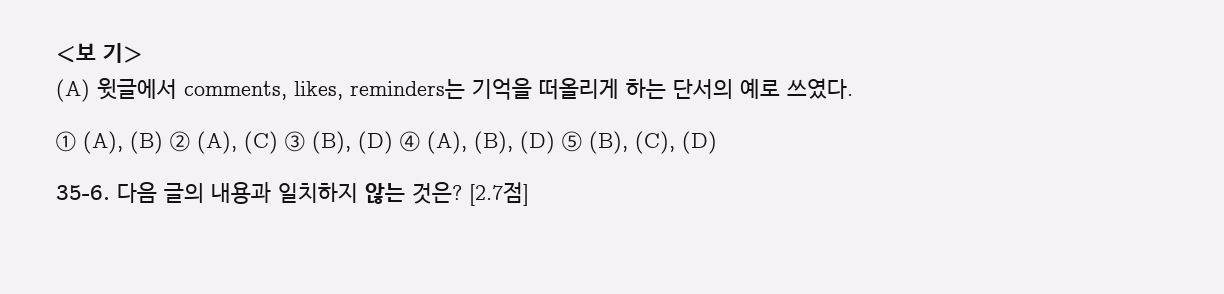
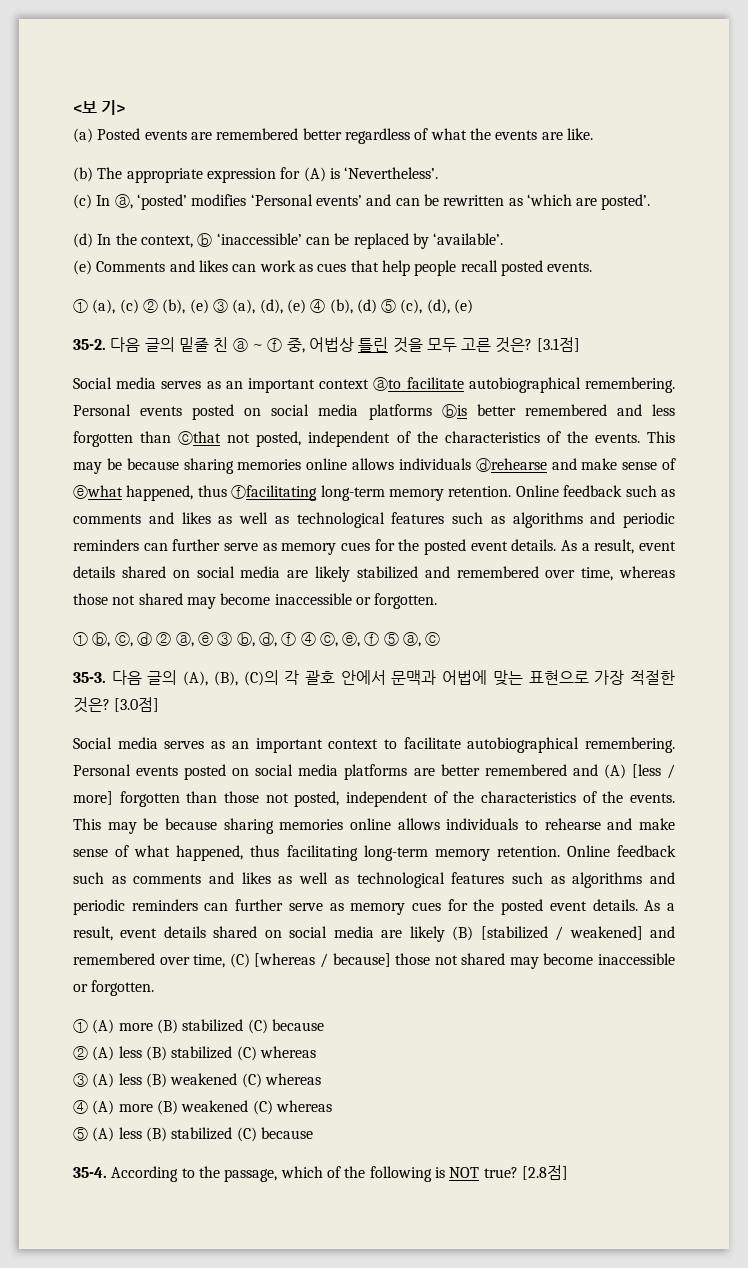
[56,78,853,102] [56,131,717,154] [56,182,529,206] (A) 윗글에서 comments, likes, reminders는 기억을 떠올리게 하는 단서의 예로 쓰였다. // ① (A), (B) ② (A), (C) ③ (B), (D) ④ (A), (B), (D) ⑤ (B), (C), (D) // 35-6. 다음 글의 내용과 일치하지 않는 것은? [2.7점] -> [73,128,593,144] [73,167,439,183] [73,194,651,210] [73,233,504,249] [73,260,593,276] [73,299,474,314] [73,337,580,353] [73,377,676,393] [73,404,676,420] [73,431,675,447] [73,458,676,474] [73,485,676,501] [73,512,675,528] [73,539,676,555] [73,566,675,582] [73,593,438,609] [73,632,441,647] [73,670,675,686] [73,697,160,713] [73,737,676,753] [73,764,676,780] [73,791,675,807] [73,818,675,834] [73,845,677,861] [73,872,676,888] [73,899,675,915] [73,926,675,942] [73,953,675,969] [73,980,155,996] [73,1019,324,1034] [73,1046,316,1061] [73,1073,321,1088] [73,1100,332,1115] [73,1127,313,1142] [73,1165,568,1182] (a) Posted events are remembered better regardless of what the events are like. // (b) The appropriate expression for (A) is ‘Nevertheless’. // (c) In ⓐ, ‘posted’ modifies ‘Personal events’ and can be rewritten as ‘which are posted’. // (d) In the context, ⓑ ‘inaccessible’ can be replaced by ‘available’. // (e) Comments and likes can work as cues that help people recall posted events. // ① (a), (c) ② (b), (e) ③ (a), (d), (e) ④ (b), (d) ⑤ (c), (d), (e) // 35-2. 다음 글의 밑줄 친 ⓐ ~ ⓕ 중, 어법상 틀린 것을 모두 고른 것은? [3.1점] // Social media serves as an important context ⓐto facilitate autobiographical remembering. Personal events posted on social media platforms ⓑis better remembered and less forgotten than ⓒthat not posted, independent of the characteristics of the events. This may be because sharing memories online allows individuals ⓓrehearse and make sense of ⓔwhat happened, thus ⓕfacilitating long-term memory retention. Online feedback such as comments and likes as well as technological features such as algorithms and periodic reminders can further serve as memory cues for the posted event details. As a result, event details shared on social media are likely stabilized and remembered over time, whereas those not shared may become inaccessible or forgotten. // ① ⓑ, ⓒ, ⓓ ② ⓐ, ⓔ ③ ⓑ, ⓓ, ⓕ ④ ⓒ, ⓔ, ⓕ ⑤ ⓐ, ⓒ // 35-3. 다음 글의 (A), (B), (C)의 각 괄호 안에서 문맥과 어법에 맞는 표현으로 가장 적절한 것은? [3.0점] // Social media serves as an important context to facilitate autobiographical remembering. Personal events posted on social media platforms are better remembered and (A) [less / more] forgotten than those not posted, independent of the characteristics of the events. This may be because sharing memories online allows individuals to rehearse and make sense of what happened, thus facilitating long-term memory retention. Online feedback such as comments and likes as well as technological features such as algorithms and periodic reminders can further serve as memory cues for the posted event details. As a result, event details shared on social media are likely (B) [stabilized / weakened] and remembered over time, (C) [whereas / because] those not shared may become inaccessible or forgotten. // ① (A) more (B) stabilized (C) because // ② (A) less (B) stabilized (C) whereas // ③ (A) less (B) weakened (C) whereas // ④ (A) more (B) weakened (C) whereas // ⑤ (A) less (B) stabilized (C) because // 35-4. According to the passage, which of the following is NOT true? [2.8점]

